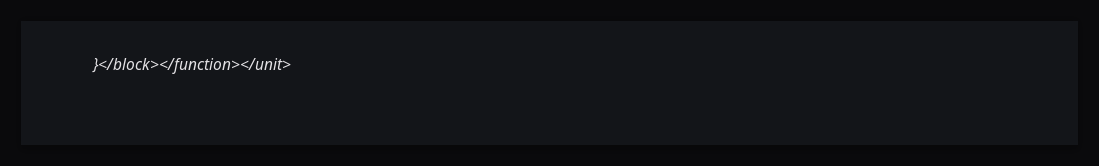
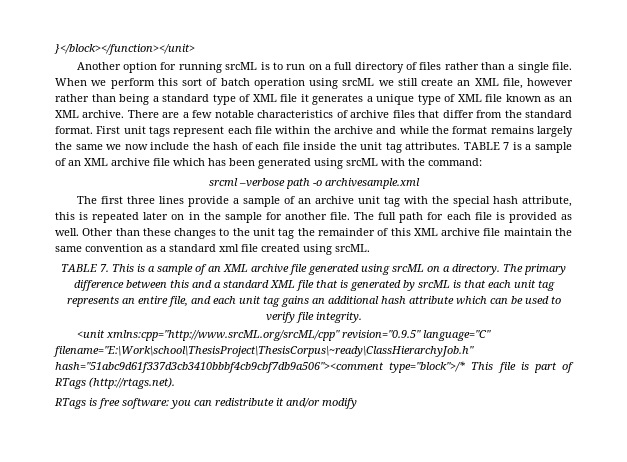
(291, 66) none -> [76,62,572,73] [55,78,573,89] [55,94,572,105] [55,110,572,118] [55,126,573,137] [55,142,572,153] [55,158,482,169] [208,178,420,189] [76,196,572,207] [55,212,572,223] [55,228,573,239] [55,244,370,255] [61,264,566,275] [73,280,555,291] [66,296,561,307] [265,312,362,323] [76,330,491,341] [53,346,474,357] [55,361,575,373] [54,377,175,389] [54,398,357,409] // Another option for running srcML is to run on a full directory of files rather than a single file. When we perform this sort of batch operation using srcML we still create an XML file, however rather than being a standard type of XML file it generates a unique type of XML file known as an XML archive. There are a few notable characteristics of archive files that differ from the standard format. First unit tags represent each file within the archive and while the format remains largely the same we now include the hash of each file inside the unit tag attributes. TABLE 7 is a sample of an XML archive file which has been generated using srcML with the command: // srcml –verbose path -o archivesample.xml // The first three lines provide a sample of an archive unit tag with the special hash attribute, this is repeated later on in the sample for another file. The full path for each file is provided as well. Other than these changes to the unit tag the remainder of this XML archive file maintain the same convention as a standard xml file created using srcML. // TABLE 7. This is a sample of an XML archive file generated using srcML on a directory. The primary difference between this and a standard XML file that is generated by srcML is that each unit tag represents an entire file, and each unit tag gains an additional hash attribute which can be used to verify file integrity. // <unit xmlns:cpp="http://www.srcML.org/srcML/cpp" revision="0.9.5" language="C" filename="E:\Work\school\ThesisProject\ThesisCorpus\~ready\ClassHierarchyJob.h" hash="51abc9d61f337d3cb3410bbbf4cb9cbf7db9a506"><comment type="block">/* This file is part of RTags (http://rtags.net). // RTags is free software: you can redistribute it and/or modify

